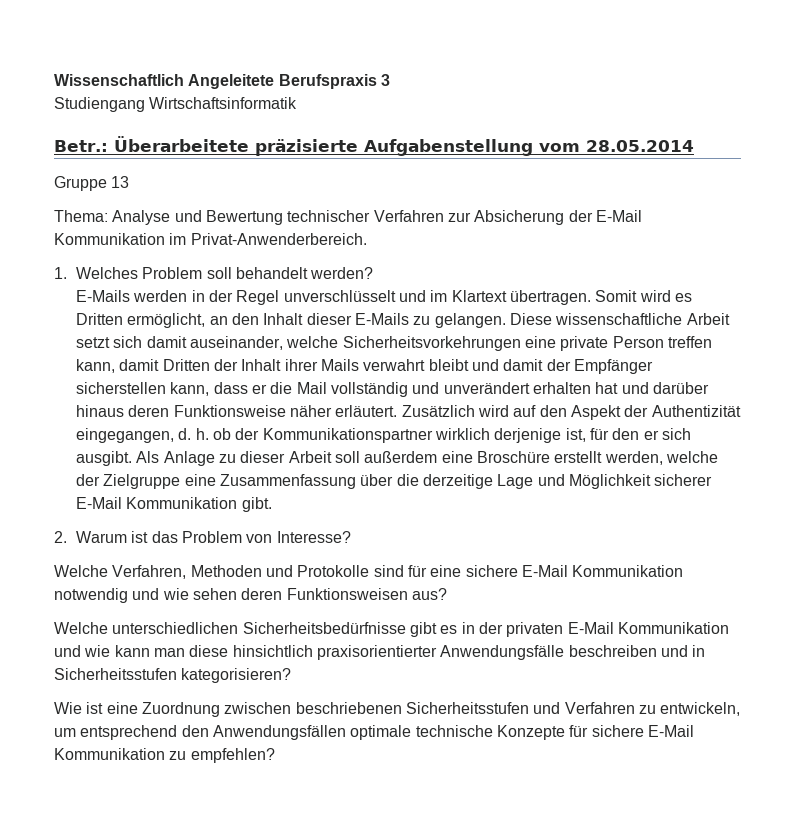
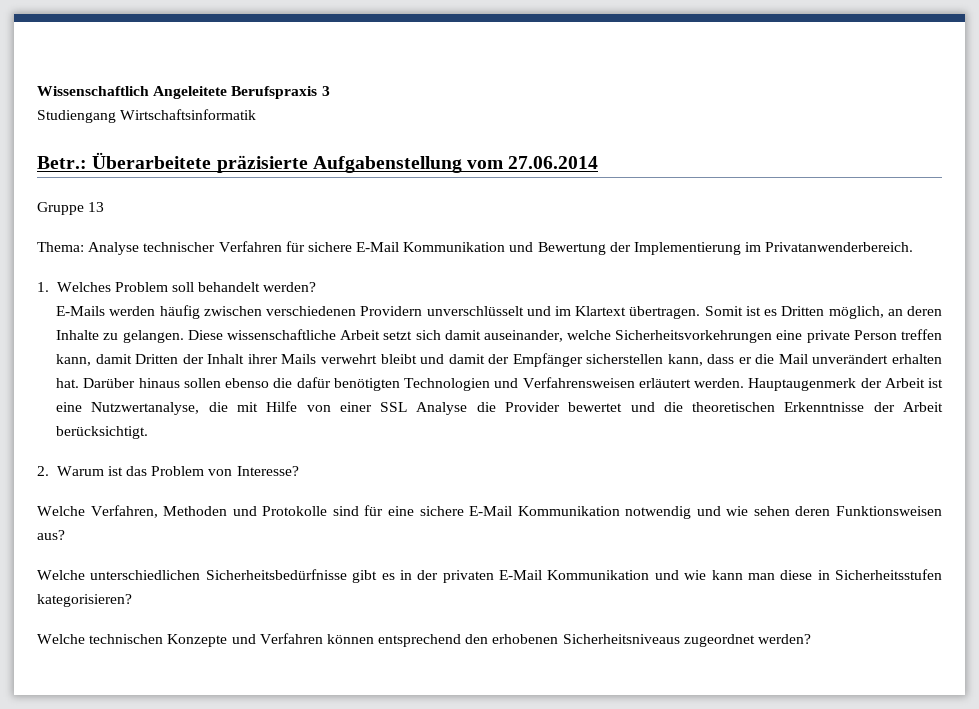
[585,140,694,152] 28.05.2014 -> [508,156,599,169] 27.06.2014
[174,210,642,225] [54,233,367,245] und Bewertung technischer Verfahren zur Absicherung der E-Mail Kommunikation im Privat-Anwenderbereich. -> [143,241,914,255] technischer Verfahren für sichere E-Mail Kommunikation und Bewertung der Implementierung im Privatanwenderbereich.
[191,290,280,305] in der Regel -> [159,305,423,319] häufig zwischen verschiedenen Providern
[639,290,671,302] wird -> [745,306,761,316] ist
[127,313,409,328] ermöglicht, an den Inhalt dieser E-Mails -> [828,306,943,319] [56,330,100,340] möglich, an deren Inhalte
[363,359,426,371] verwahrt -> [320,354,377,364] verwehrt
[330,382,709,397] [76,405,741,420] [76,428,691,443] [76,451,718,466] [76,474,713,489] [76,497,272,512] vollständig und unverändert erhalten hat und darüber hinaus deren Funktionsweise näher erläutert. Zusätzlich wird auf den Aspekt der Authentizität eingegangen, d. h. ob der Kommunikationspartner wirklich derjenige ist, für den er sich ausgibt. Als Anlage zu dieser Arbeit soll außerdem eine Broschüre erstellt werden, welche der Zielgruppe eine Zusammenfassung über die derzeitige Lage und Möglichkeit sicherer E-Mail Kommunikation gibt. -> [812,354,943,364] [56,377,944,391] [56,401,943,415] [56,426,149,439] unverändert erhalten hat. Darüber hinaus sollen ebenso die dafür benötigten Technologien und Verfahrensweisen erläutert werden. Hauptaugenmerk der Arbeit ist eine Nutzwertanalyse, die mit Hilfe von einer SSL Analyse die Provider bewertet und die theoretischen Erkenntnisse der Arbeit berücksichtigt.
[232,645,706,660] [54,668,292,683] [54,702,741,717] [54,725,694,740] [54,748,275,763] hinsichtlich praxisorientierter Anwendungsfälle beschreiben und in Sicherheitsstufen kategorisieren? // Wie ist eine Zuordnung zwischen beschriebenen Sicherheitsstufen und Verfahren zu entwickeln, um entsprechend den Anwendungsfällen optimale technische Konzepte für sichere E-Mail Kommunikation zu empfehlen? -> [817,569,942,580] [37,594,132,607] [37,633,812,647] in Sicherheitsstufen kategorisieren? // Welche technischen Konzepte und Verfahren können entsprechend den erhobenen Sicherheitsniveaus zugeordnet werden?

